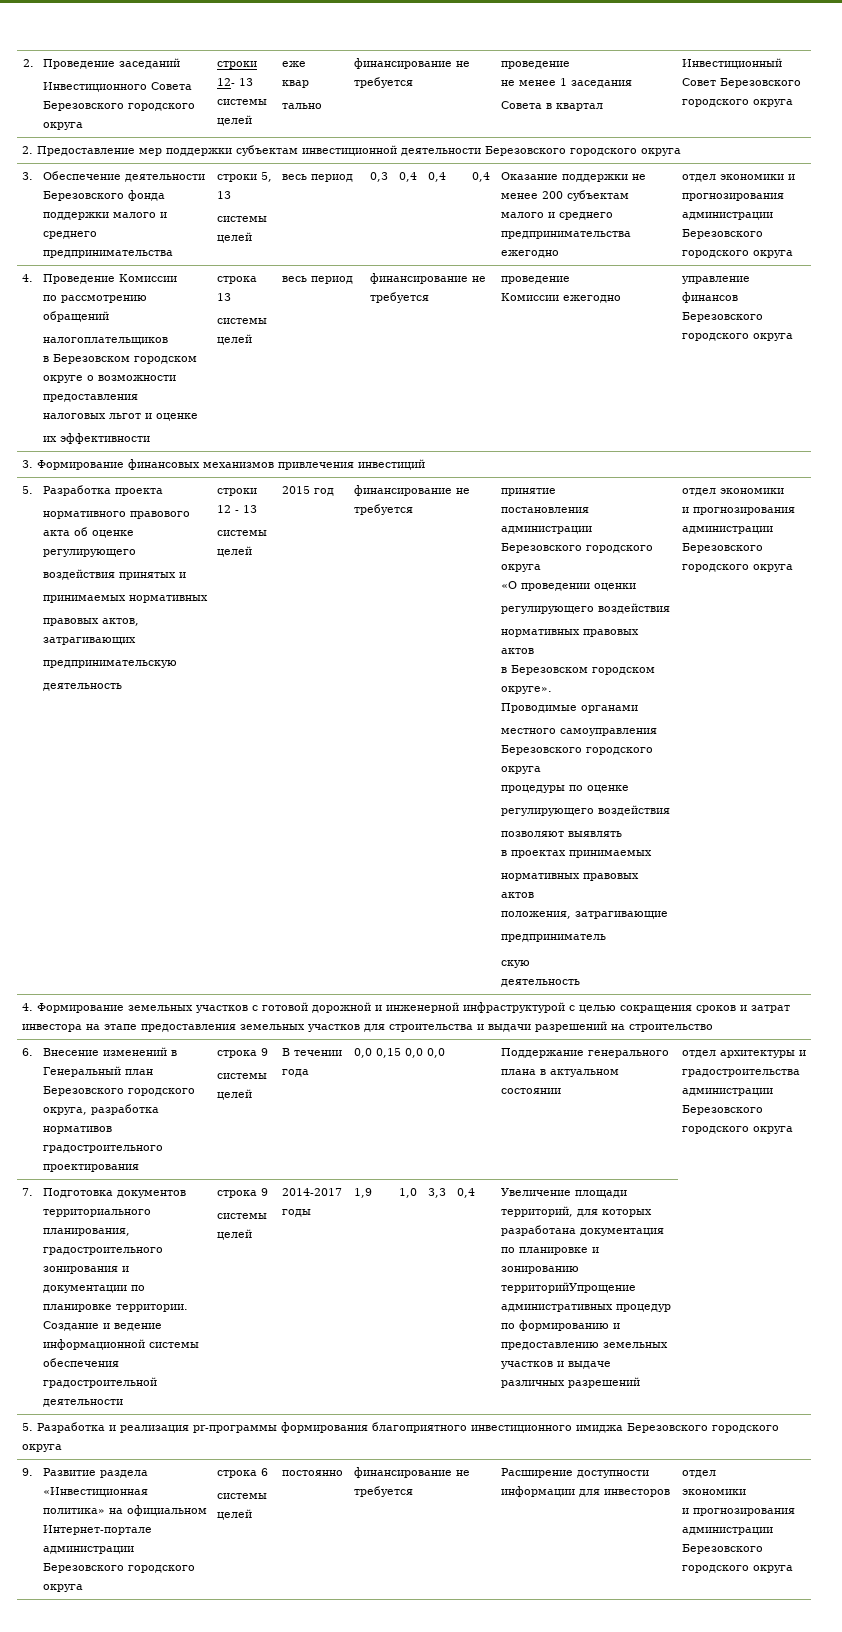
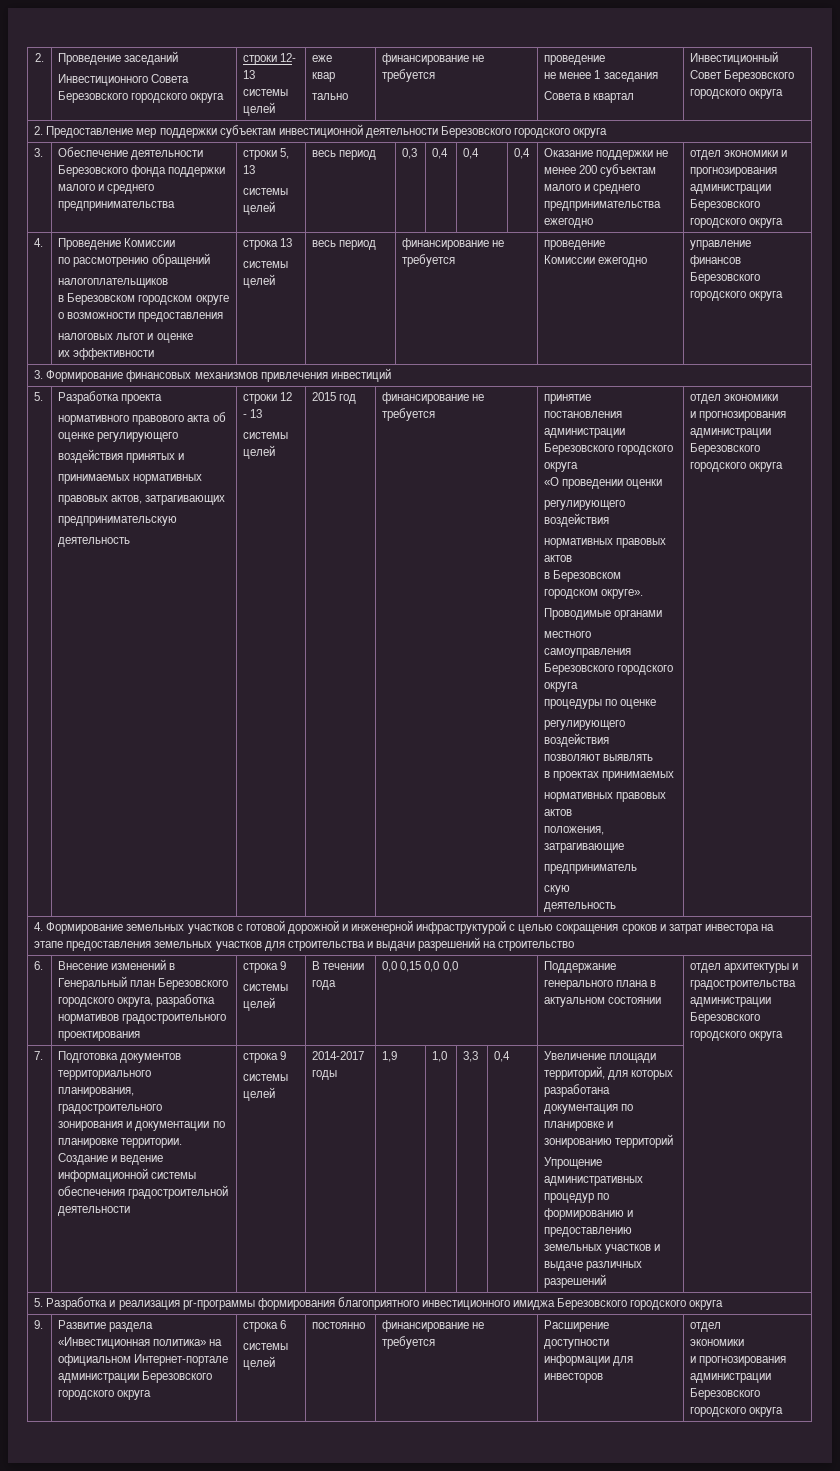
[500,1282,636,1293] территорийУпрощение -> [615,1134,674,1148] [544,1157,603,1169] территорий // Упрощение

